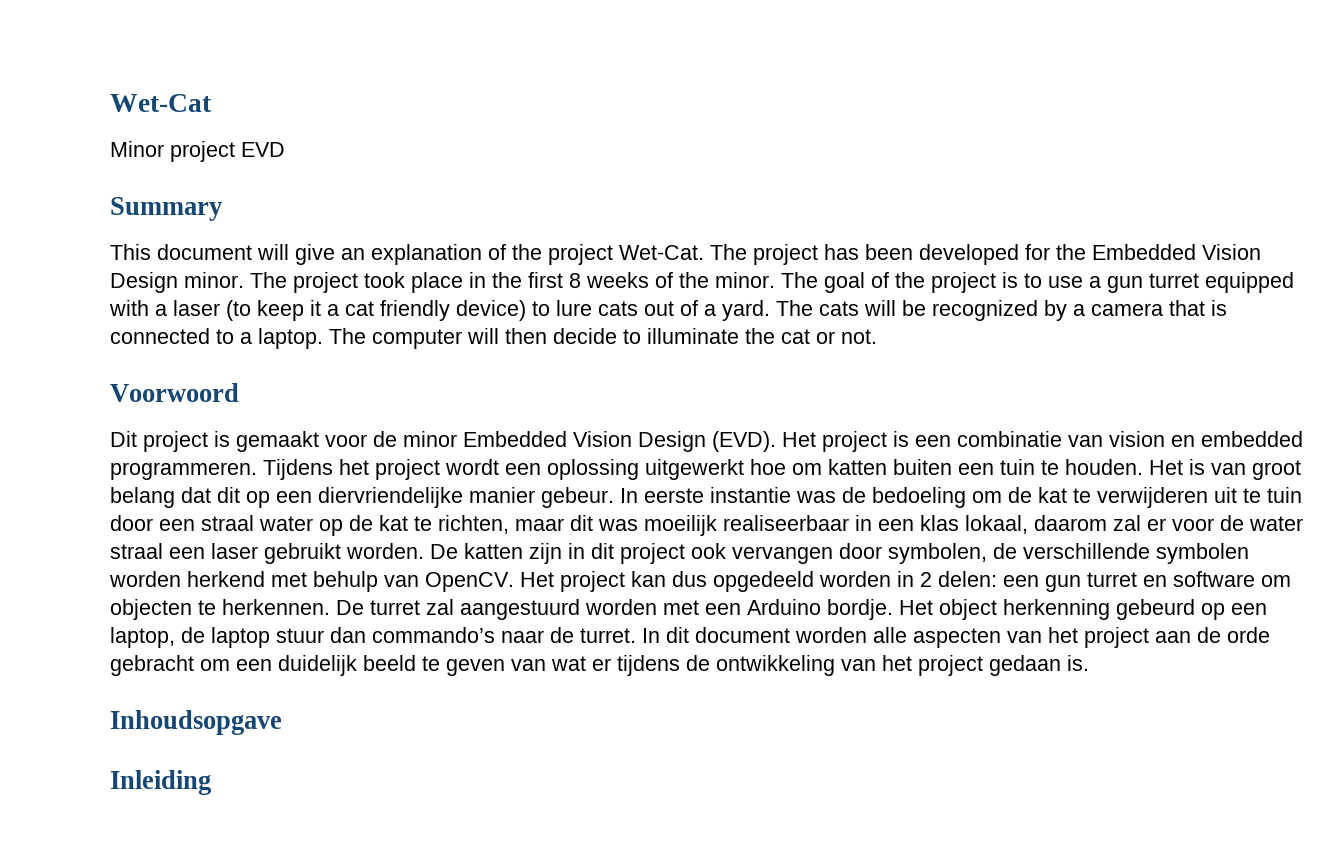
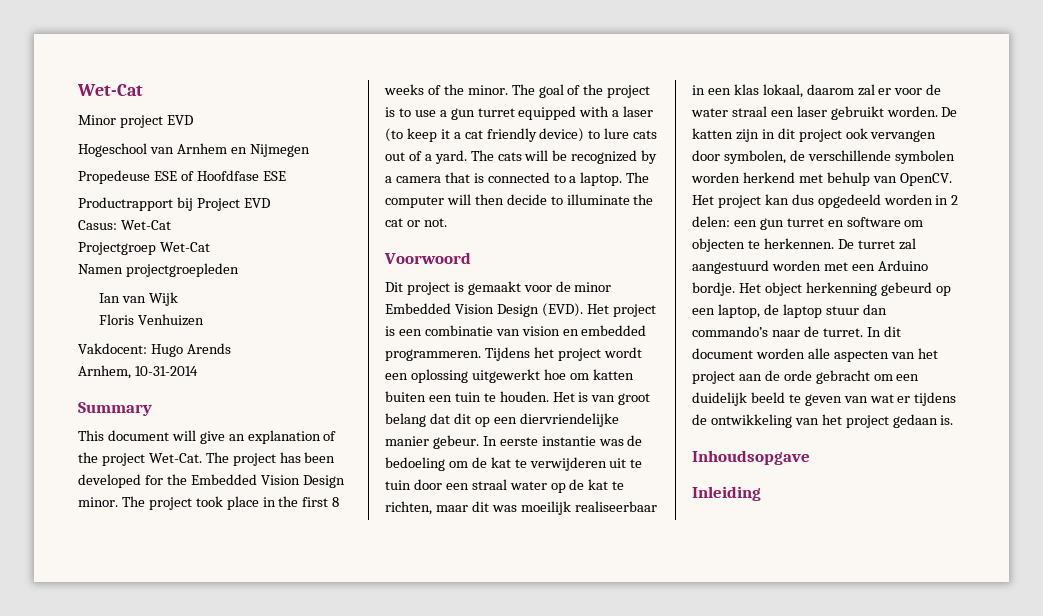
(285, 149) none -> [78,143,310,157] [78,170,286,184] [78,197,270,211] [78,220,171,230] [78,242,210,255] [78,263,239,277] [99,292,178,306] [99,314,205,326] [78,343,231,357] [78,365,198,379] // Hogeschool van Arnhem en Nijmegen // Propedeuse ESE of Hoofdfase ESE // Productrapport bij Project EVD // Casus: Wet-Cat // Projectgroep Wet-Cat // Namen projectgroepleden // Ian van Wijk // Floris Venhuizen // Vakdocent: Hugo Arends // Arnhem, 10-31-2014

